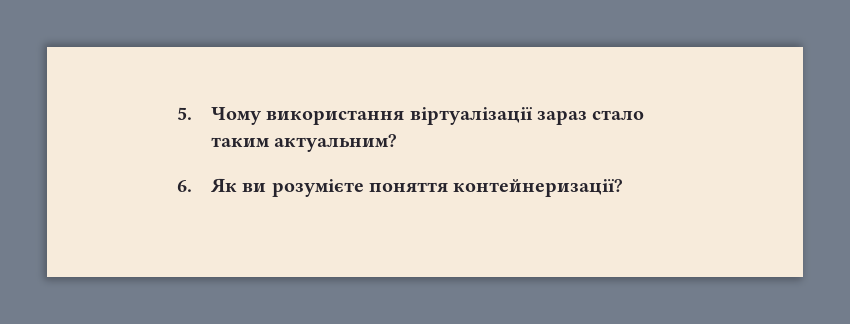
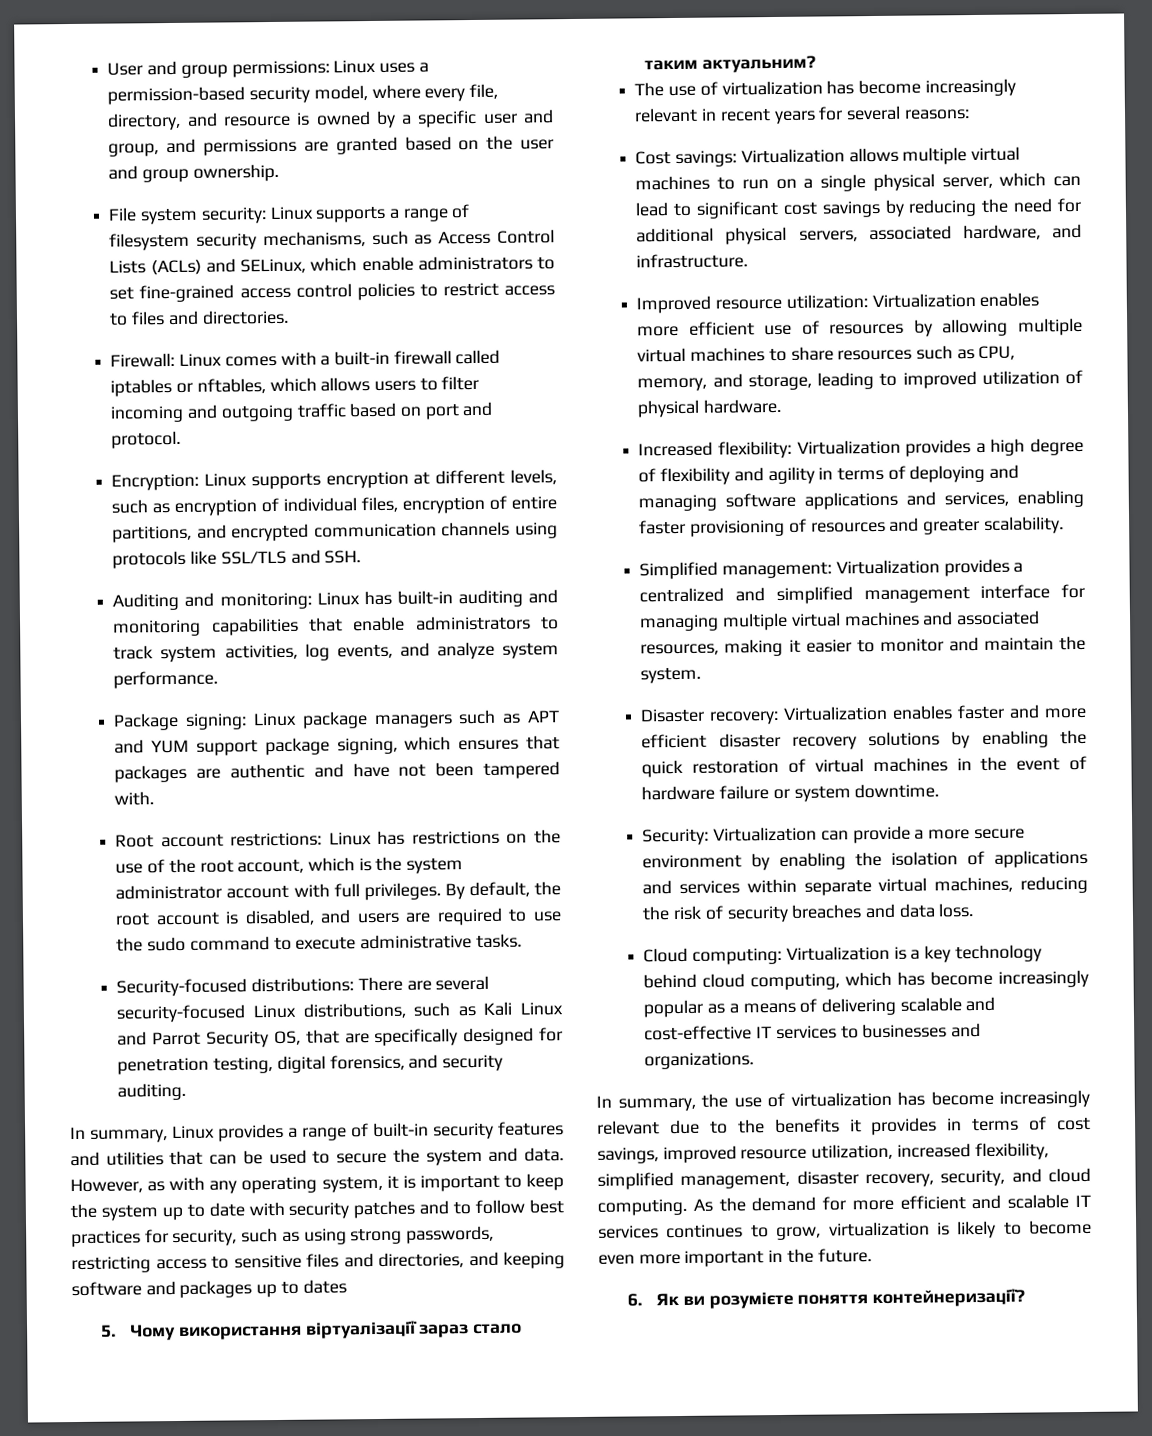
(177, 113) none -> [107,59,429,78] [107,83,498,105] [107,109,555,131] [108,135,554,157] [108,163,279,183] [108,204,471,225] [109,229,555,251] [109,255,556,276] [109,282,555,303] [109,309,289,326] [110,349,501,368] [110,375,480,397] [110,401,493,423] [111,430,182,449] [111,469,557,491] [111,495,557,516] [112,521,558,543] [112,549,362,569] [112,589,558,611] [113,615,559,637] [113,641,559,663] [113,670,219,689] [113,709,560,731] [114,735,560,756] [114,761,560,783] [114,791,155,806] [115,829,561,848] [115,856,464,874] [115,881,561,901] [115,907,562,926] [116,933,522,952] [116,975,490,997] [116,1001,563,1023] [117,1027,563,1048] [117,1054,503,1075] [117,1082,187,1101] [70,1121,564,1143] [70,1147,564,1167] [70,1173,565,1194] [70,1199,565,1221] [71,1225,495,1248] [71,1251,565,1274] [71,1279,347,1298] User and group permissions: Linux uses a permission-based security model, where every file, directory, and resource is owned by a specific user and group, and permissions are granted based on the user and group ownership. // File system security: Linux supports a range of filesystem security mechanisms, such as Access Control Lists (ACLs) and SELinux, which enable administrators to set fine-grained access control policies to restrict access to files and directories. // Firewall: Linux comes with a built-in firewall called iptables or nftables, which allows users to filter incoming and outgoing traffic based on port and protocol. // Encryption: Linux supports encryption at different levels, such as encryption of individual files, encryption of entire partitions, and encrypted communication channels using protocols like SSL/TLS and SSH. // Auditing and monitoring: Linux has built-in auditing and monitoring capabilities that enable administrators to track system activities, log events, and analyze system performance. // Package signing: Linux package managers such as APT and YUM support package signing, which ensures that packages are authentic and have not been tampered with. // Root account restrictions: Linux has restrictions on the use of the root account, which is the system administrator account with full privileges. By default, the root account is disabled, and users are required to use the sudo command to execute administrative tasks. // Security-focused distributions: There are several security-focused Linux distributions, such as Kali Linux and Parrot Security OS, that are specifically designed for penetration testing, digital forensics, and security auditing. // In summary, Linux provides a range of built-in security features and utilities that can be used to secure the system and data. However, as with any operating system, it is important to keep the system up to date with security patches and to follow best practices for security, such as using strong passwords, restricting access to sensitive files and directories, and keeping software and packages up to dates //
(398, 143) none -> [634,78,1016,97] [634,105,970,124] [635,146,1020,167] [635,172,1081,192] [635,197,1081,219] [636,223,1082,245] [636,253,749,269] [636,292,1040,314] [637,317,1083,337] [637,345,1016,363] [637,369,1083,392] [637,398,782,418] [638,437,1084,459] [638,464,1020,486] [638,489,1084,512] [639,516,1064,537] [639,558,1024,580] [639,583,1085,605] [639,610,1040,632] [640,635,1086,657] [640,666,702,684] [640,704,1087,725] [641,729,1087,750] [641,755,1087,778] [641,783,940,802] [642,825,1025,846] [642,849,1088,871] [642,875,1088,896] [642,903,974,923] [643,944,1042,965] [643,969,1089,991] [643,996,996,1018] [644,1022,981,1041] [644,1052,755,1070] [596,1089,1090,1112] [597,1116,1091,1136] [597,1142,1049,1164] [597,1167,1091,1190] [597,1194,1091,1216] [598,1219,1092,1241] [598,1248,872,1267] // The use of virtualization has become increasingly relevant in recent years for several reasons: // Cost savings: Virtualization allows multiple virtual machines to run on a single physical server, which can lead to significant cost savings by reducing the need for additional physical servers, associated hardware, and infrastructure. // Improved resource utilization: Virtualization enables more efficient use of resources by allowing multiple virtual machines to share resources such as CPU, memory, and storage, leading to improved utilization of physical hardware. // Increased flexibility: Virtualization provides a high degree of flexibility and agility in terms of deploying and managing software applications and services, enabling faster provisioning of resources and greater scalability. // Simplified management: Virtualization provides a centralized and simplified management interface for managing multiple virtual machines and associated resources, making it easier to monitor and maintain the system. // Disaster recovery: Virtualization enables faster and more efficient disaster recovery solutions by enabling the quick restoration of virtual machines in the event of hardware failure or system downtime. // Security: Virtualization can provide a more secure environment by enabling the isolation of applications and services within separate virtual machines, reducing the risk of security breaches and data loss. // Cloud computing: Virtualization is a key technology behind cloud computing, which has become increasingly popular as a means of delivering scalable and cost-effective IT services to businesses and organizations. // In summary, the use of virtualization has become increasingly relevant due to the benefits it provides in terms of cost savings, improved resource utilization, increased flexibility, simplified management, disaster recovery, security, and cloud computing. As the demand for more efficient and scalable IT services continues to grow, virtualization is likely to become even more important in the future.

